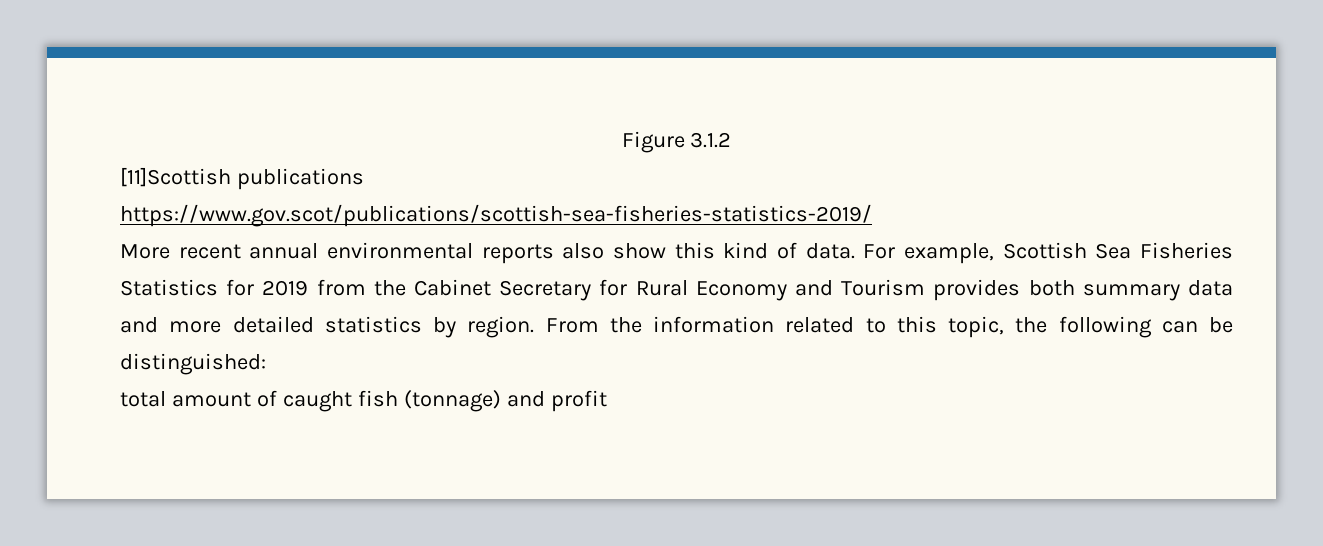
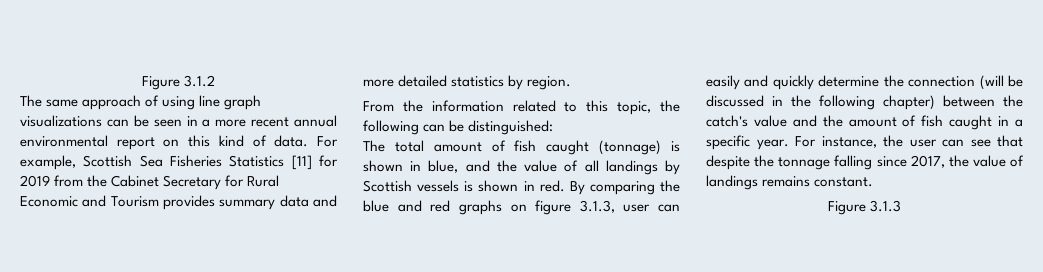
[120,167,364,190] [120,204,872,227] [120,242,666,264] [11]Scottish publications // https://www.gov.scot/publications/scottish-sea-fisheries-statistics-2019/ // More recent annual environmental reports also show -> [20,95,262,110] [20,115,337,127] [20,135,180,150] The same approach of using line graph visualizations can be seen in a more recent annual environmental report on
(218, 287) none -> [291,155,312,170] [11]
[695,281,787,301] Economy -> [20,196,78,207] Economic
[1028,280,1075,296] both -> (215, 202) none
(535, 327) none -> (572, 83) //
(266, 364) none -> [363,140,385,152] The
[282,390,607,412] caught fish (tonnage) and profit -> [514,140,680,155] [363,160,680,175] [363,180,680,195] [363,200,680,215] [706,75,1023,90] [706,95,1023,110] [706,115,1023,130] [706,135,1023,150] [706,155,1024,170] [706,175,874,190] [827,200,902,215] fish caught (tonnage) is shown in blue, and the value of all landings by Scottish vessels is shown in red. By comparing the blue and red graphs on figure 3.1.3, user can easily and quickly determine the connection (will be discussed in the following chapter) between the catch's value and the amount of fish caught in a specific year. For instance, the user can see that despite the tonnage falling since 2017, the value of landings remains constant. // Figure 3.1.3

